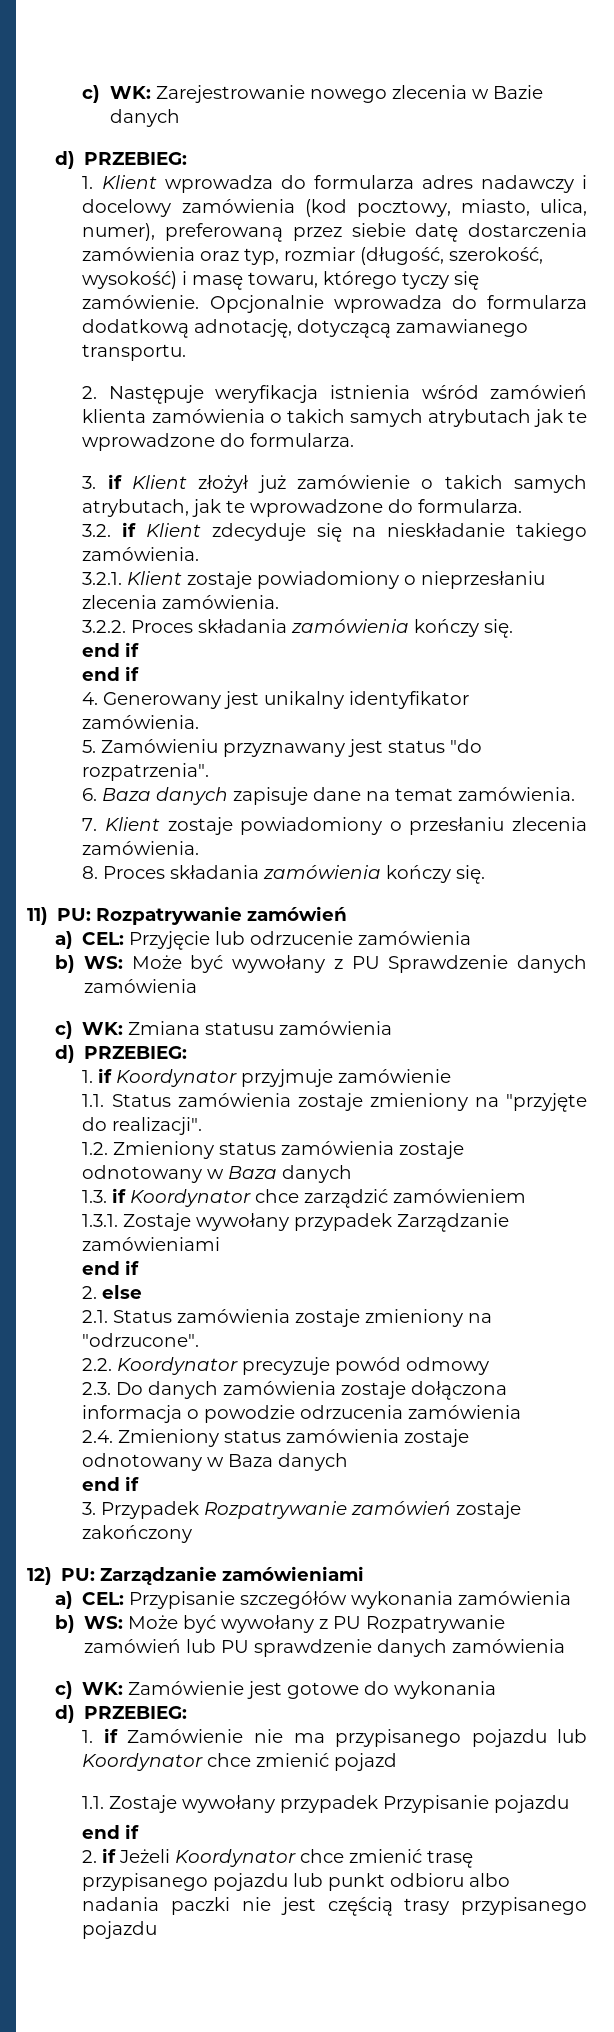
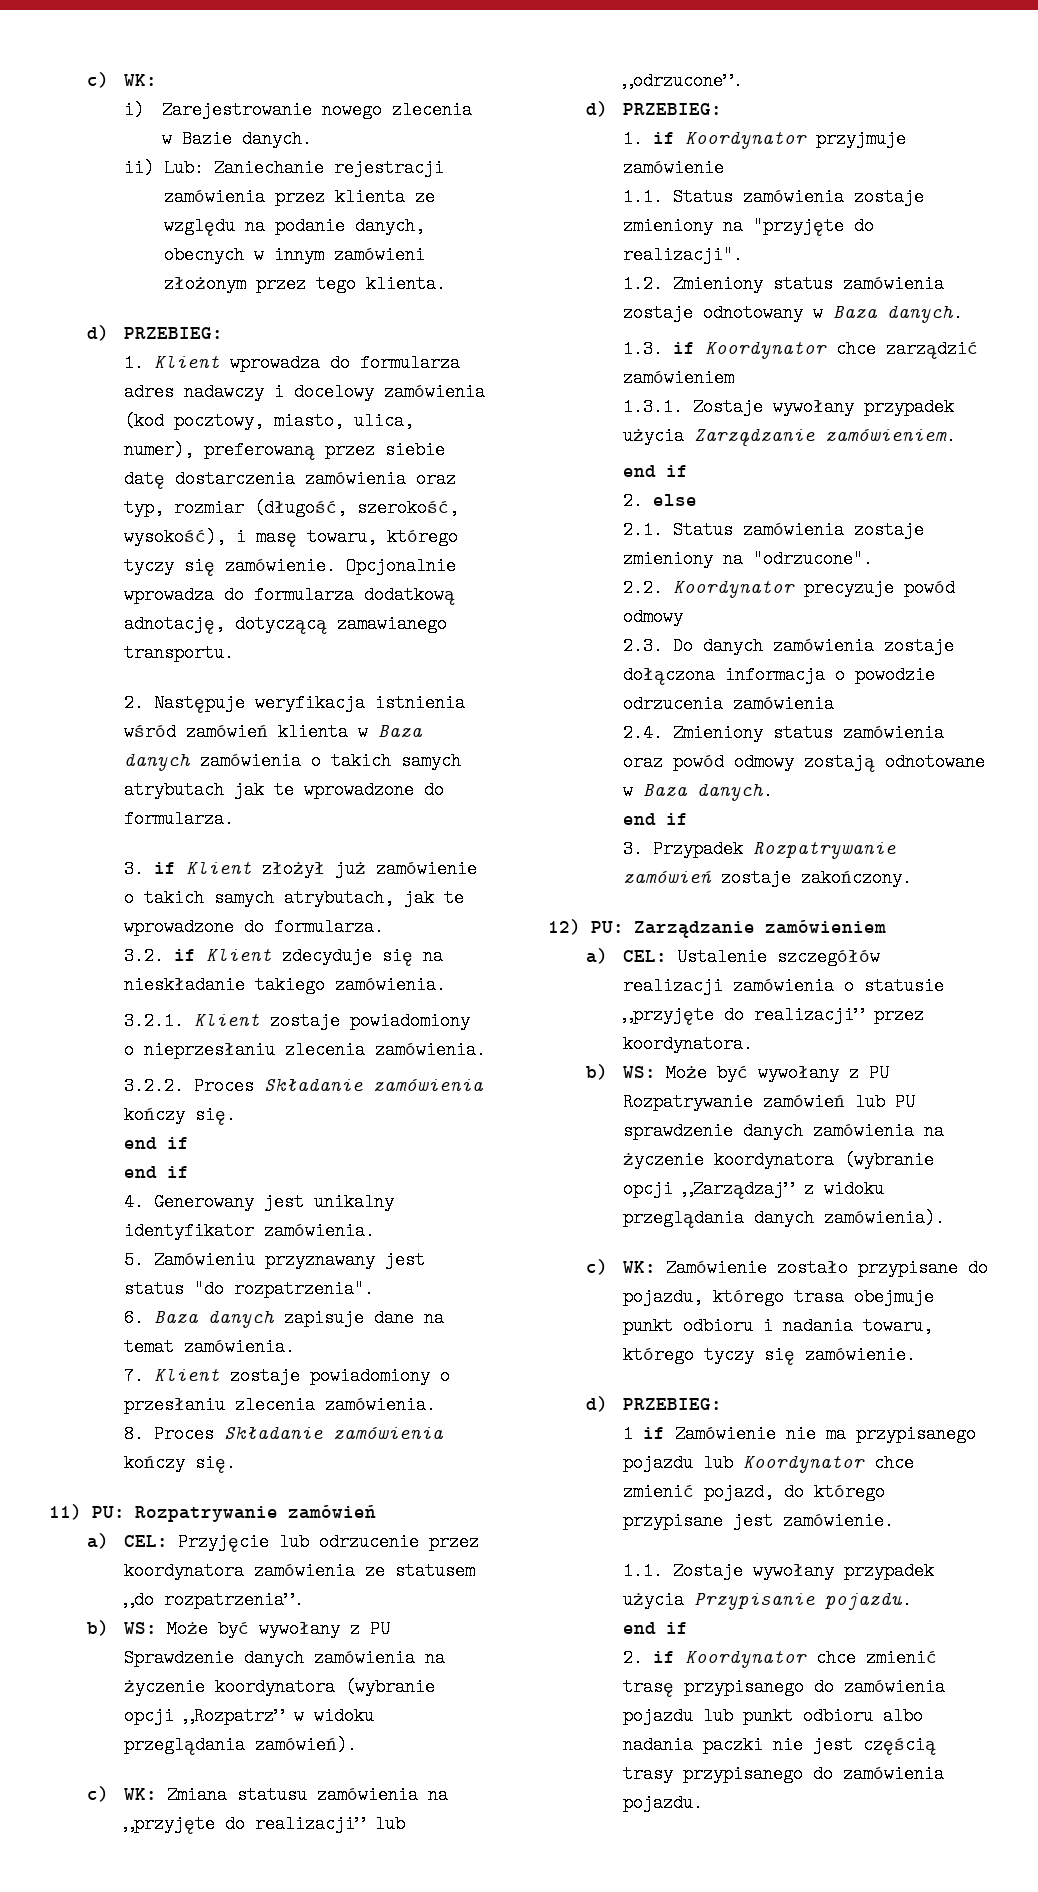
[82,85,152,103] c) WK: -> [86,72,158,88] [124,101,145,119] c) WK: // i)
[110,109,181,127] danych -> [241,130,312,148] [124,159,445,177] [164,188,436,206] [164,217,426,236] [164,246,426,264] [164,275,447,293] danych. // ii) Lub: Zaniechanie rejestracji zamówienia przez klienta ze względu na podanie danych, obecnych w innym zamówieni złożonym przez tego klienta.
[82,271,178,289] wysokość) -> [124,528,227,546] wysokość),
(147, 416) none -> [358,723,424,741] [124,753,192,771] w Baza danych
[198,619,288,633] składania -> [264,1078,364,1091] Składanie
[170,865,260,879] składania -> [224,1426,324,1439] Składanie
[358,931,472,945] zamówienia -> [429,1533,480,1551] [124,1562,476,1580] [124,1591,305,1609] przez koordynatora zamówienia ze statusem „do rozpatrzenia”.
(197, 986) none -> [425,1649,446,1667] [124,1678,436,1696] [124,1707,375,1725] [124,1736,358,1755] na życzenie koordynatora (wybranie opcji „Rozpatrz” w widoku przeglądania zamówień).
(393, 1028) none -> [428,1786,449,1804] [124,1815,406,1834] [623,72,744,90] na „przyjęte do realizacji” lub „odrzucone”.
[282,1165,353,1183] danych -> [887,304,964,323] danych.
[397,1213,510,1232] [82,1237,221,1251] Zarządzanie zamówieniami -> [623,427,957,446] użycia Zarządzanie zamówieniem.
[404,1429,470,1447] [82,1453,349,1471] zostaje odnotowany w Baza danych -> [623,753,986,772] [623,782,774,801] oraz powód odmowy zostają odnotowane w Baza danych.
[82,1525,193,1543] zakończony -> [801,869,913,887] zakończony.
[222,1566,365,1581] [54,1591,572,1609] zamówieniami // a) CEL: Przypisanie szczegółów wykonania zamówienia -> [764,920,886,934] [585,948,881,966] [623,977,945,995] [623,1006,925,1025] [623,1035,754,1053] zamówieniem // a) CEL: Ustalenie szczegółów realizacji zamówienia o statusie „przyjęte do realizacji” przez koordynatora.
[54,1681,497,1699] [54,1705,187,1723] [82,1730,94,1743] // c) WK: Zamówienie jest gotowe do wykonania // d) PRZEBIEG: // 1. -> [924,1122,945,1140] [623,1151,935,1169] [623,1180,885,1199] [623,1209,946,1228] [585,1259,989,1277] [623,1288,935,1306] [623,1317,934,1335] [623,1346,917,1365] [585,1396,723,1412] [623,1425,634,1443] na życzenie koordynatora (wybranie opcji „Zarządzaj” z widoku przeglądania danych zamówienia). // c) WK: Zamówienie zostało przypisane do pojazdu, którego trasa obejmuje punkt odbioru i nadania towaru, którego tyczy się zamówienie. // d) PRZEBIEG: // 1
[334,1753,398,1771] pojazd -> [704,1483,886,1501] [623,1512,895,1530] pojazd, do którego przypisane jest zamówienie.
[383,1795,570,1813] Przypisanie pojazdu -> [623,1591,913,1610] użycia Przypisanie pojazdu.
[119,1849,171,1863] Jeżeli -> (676, 1657) none
(209, 1882) none -> [814,1678,946,1696] do zamówienia
[82,1921,158,1939] pojazdu -> [813,1765,945,1783] [623,1794,704,1812] do zamówienia pojazdu.

